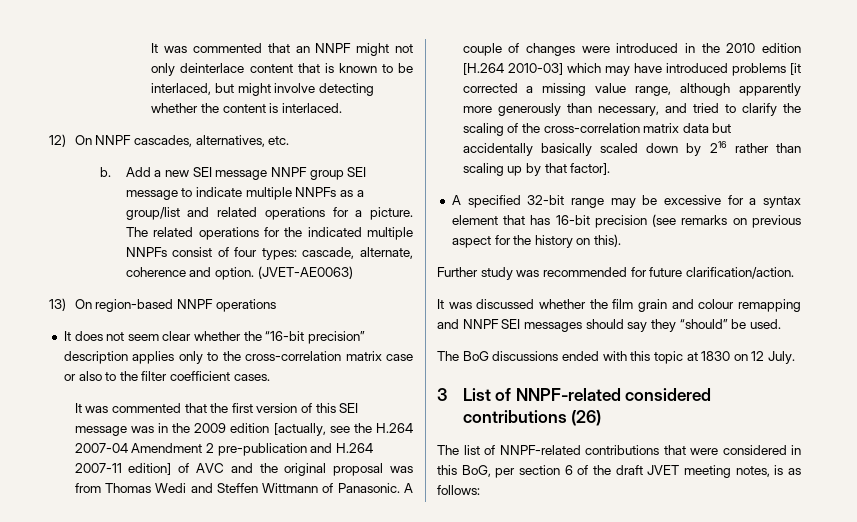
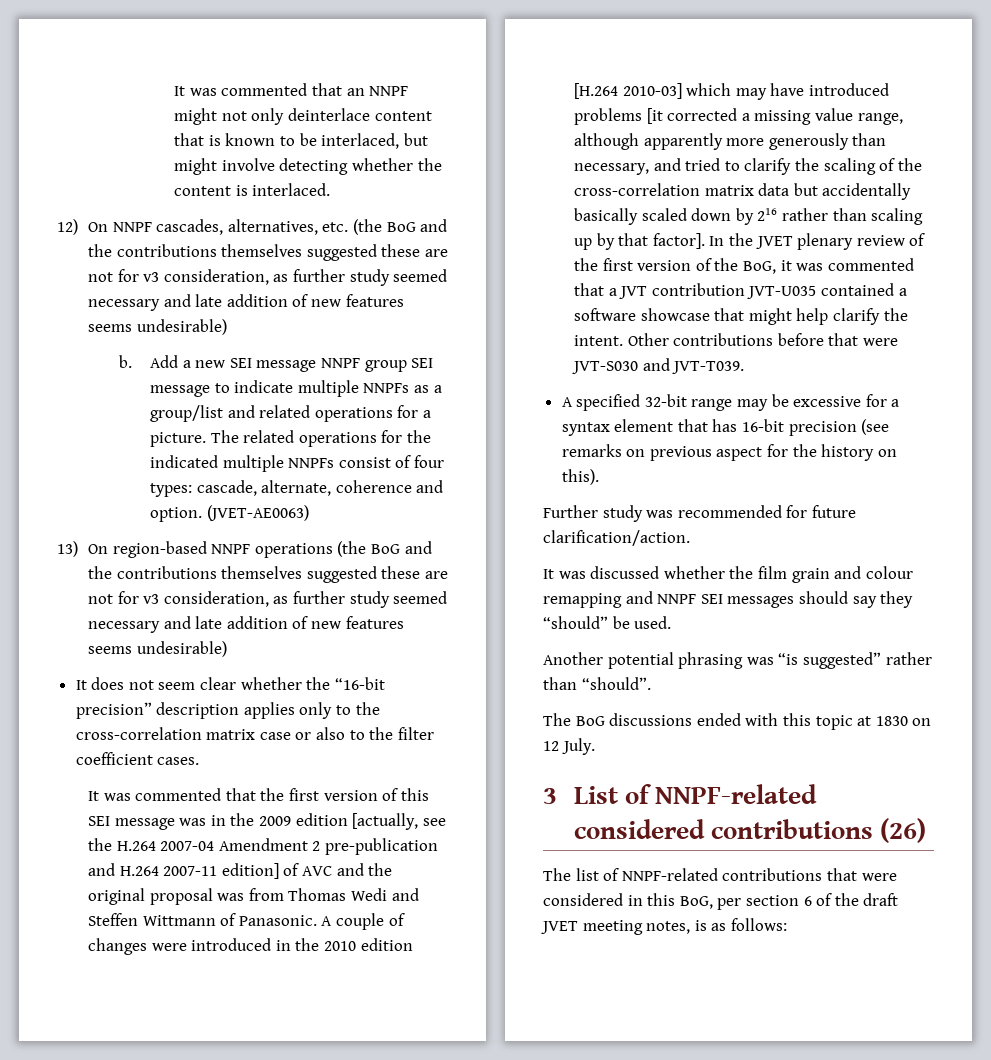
(290, 140) none -> [352,219,448,235] [88,244,448,261] [88,269,448,286] [88,294,404,311] [88,319,227,335] (the BoG and the contributions themselves suggested these are not for v3 consideration, as further study seemed necessary and late addition of new features seems undesirable)
(276, 305) none -> [337,541,432,557] [88,566,448,583] [88,591,448,608] [88,616,404,633] [88,641,227,657] (the BoG and the contributions themselves suggested these are not for v3 consideration, as further study seemed necessary and late addition of new features seems undesirable)
(611, 169) none -> [709,233,926,250] [574,258,914,274] [574,283,907,299] [574,308,908,325] [574,333,898,346] [572,358,745,374] In the JVET plenary review of the first version of the BoG, it was commented that a JVT contribution JVT-U035 contained a software showcase that might help clarify the intent. Other contributions before that were JVT-S030 and JVT-T039.
(781, 324) none -> [543,652,932,669] [543,677,651,690] // Another potential phrasing was “is suggested” rather than “should”.

